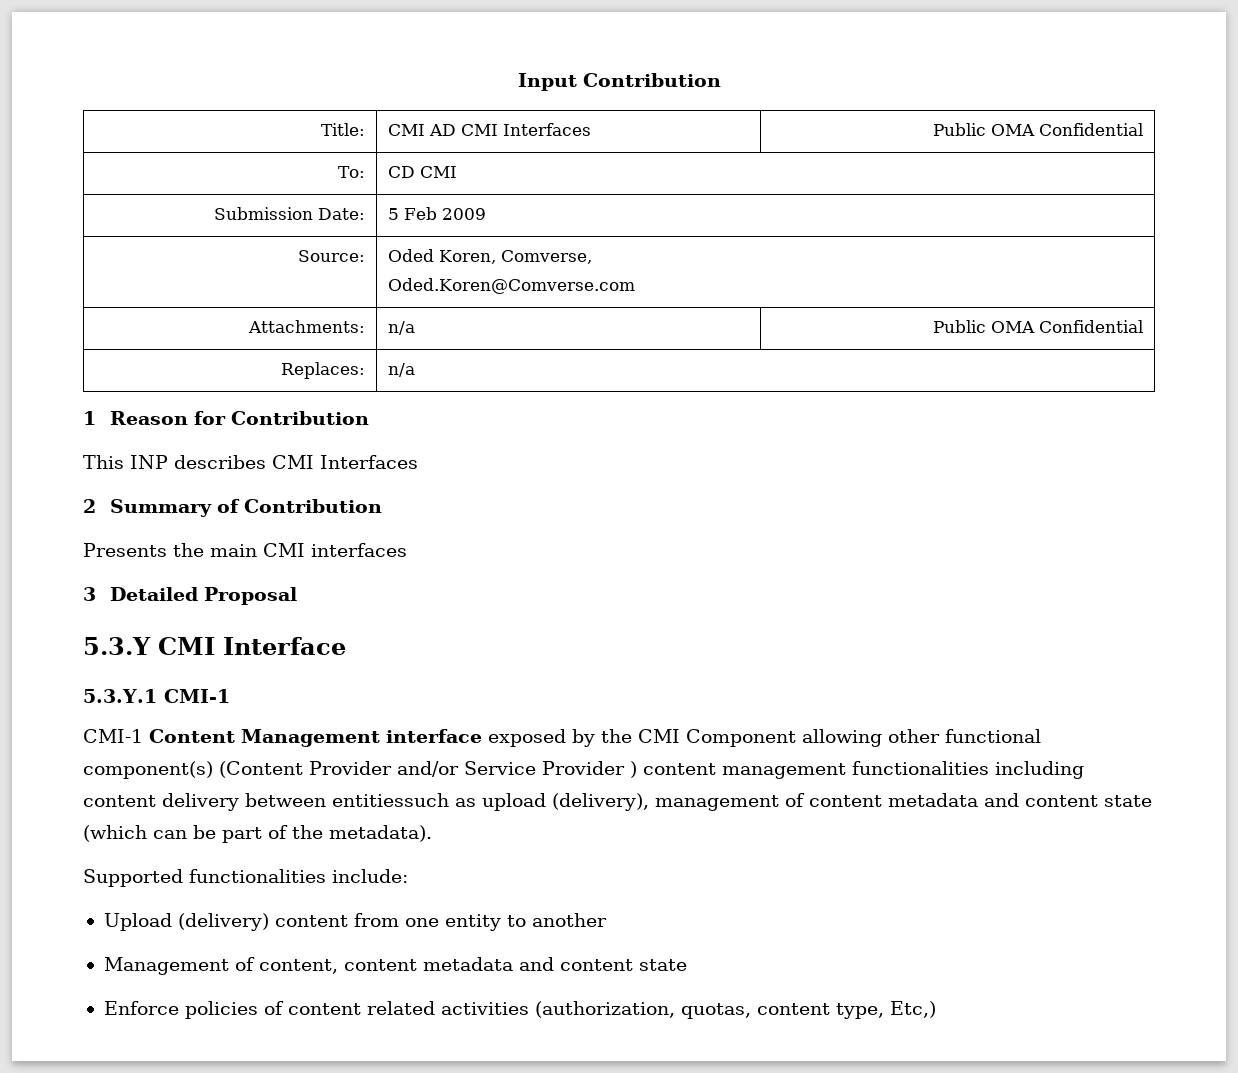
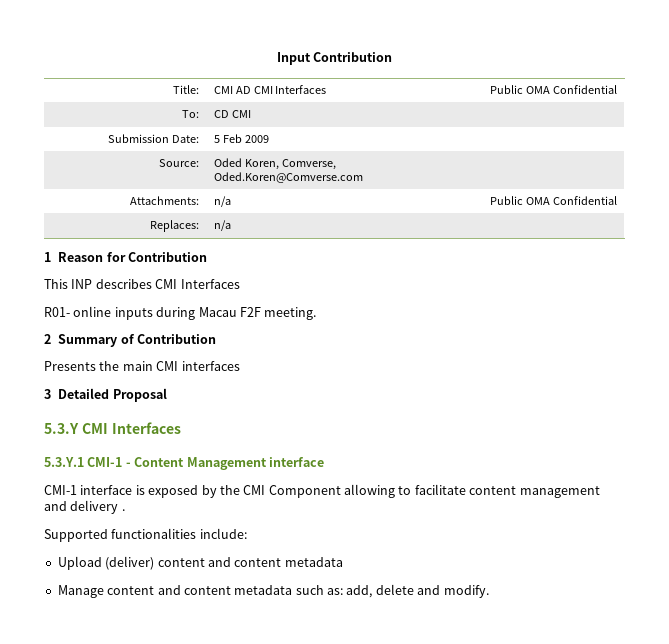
(418, 462) none -> [44,306,317,320] // R01- online inputs during Macau F2F meeting.
[223,637,346,655] Interface -> [111,422,181,434] Interfaces
[83,729,143,743] // CMI-1 -> [125,462,131,467] -
(482, 736) none -> [44,485,145,495] // CMI-1 interface is
[888,729,1041,743] [83,761,1084,779] [83,793,1152,811] [83,825,432,843] [83,869,408,887] [103,913,607,931] [103,957,687,975] [103,1001,936,1019] other functional component(s) (Content Provider and/or Service Provider ) content management functionalities including content delivery between entitiessuch as upload (delivery), management of content metadata and content state (which can be part of the metadata). // Supported functionalities include: // Upload (delivery) content from one entity to another // Management of content, content metadata and content state // Enforce policies of content related activities (authorization, quotas, content type, Etc,) -> [398,484,600,498] [44,500,125,514] [44,528,247,542] [57,556,343,570] [57,584,489,598] to facilitate content management and delivery . // Supported functionalities include: // Upload (deliver) content and content metadata // Manage content and content metadata such as: add, delete and modify.

